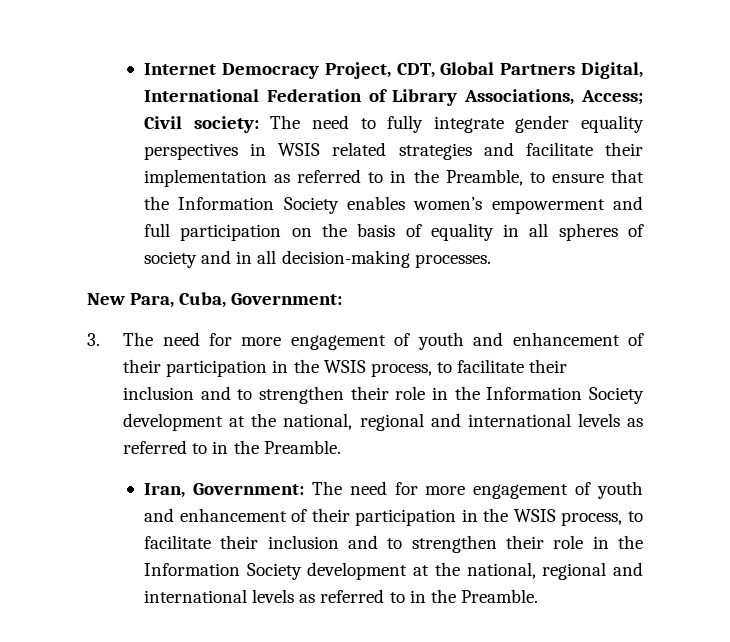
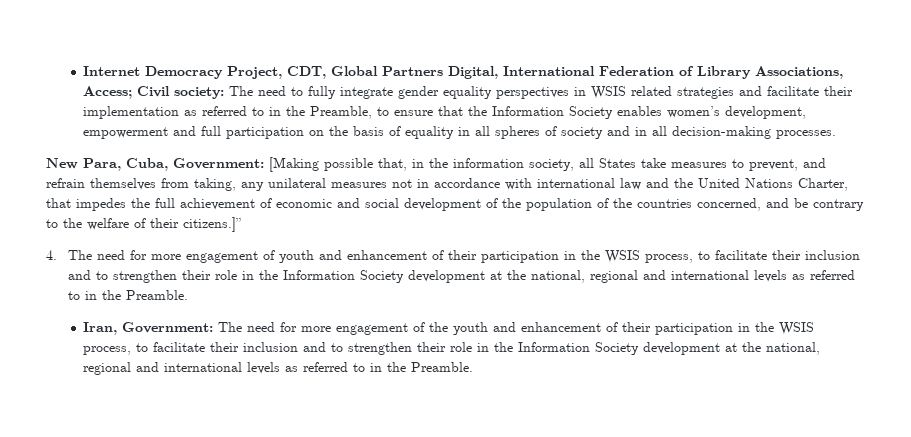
(483, 203) none -> [725,106,807,119] development,
[87,333,100,346] // 3. -> [269,157,826,172] [46,178,848,191] [46,198,864,211] [46,217,241,232] [46,250,57,260] [Making possible that, in the information society, all States take measures to prevent, and refrain themselves from taking, any unilateral measures not in accordance with international law and the United Nations Charter, that impedes the full achievement of economic and social development of the population of the countries concerned, and be contrary to the welfare of their citizens.]” // 4.
(592, 488) none -> [429,322,449,332] the

